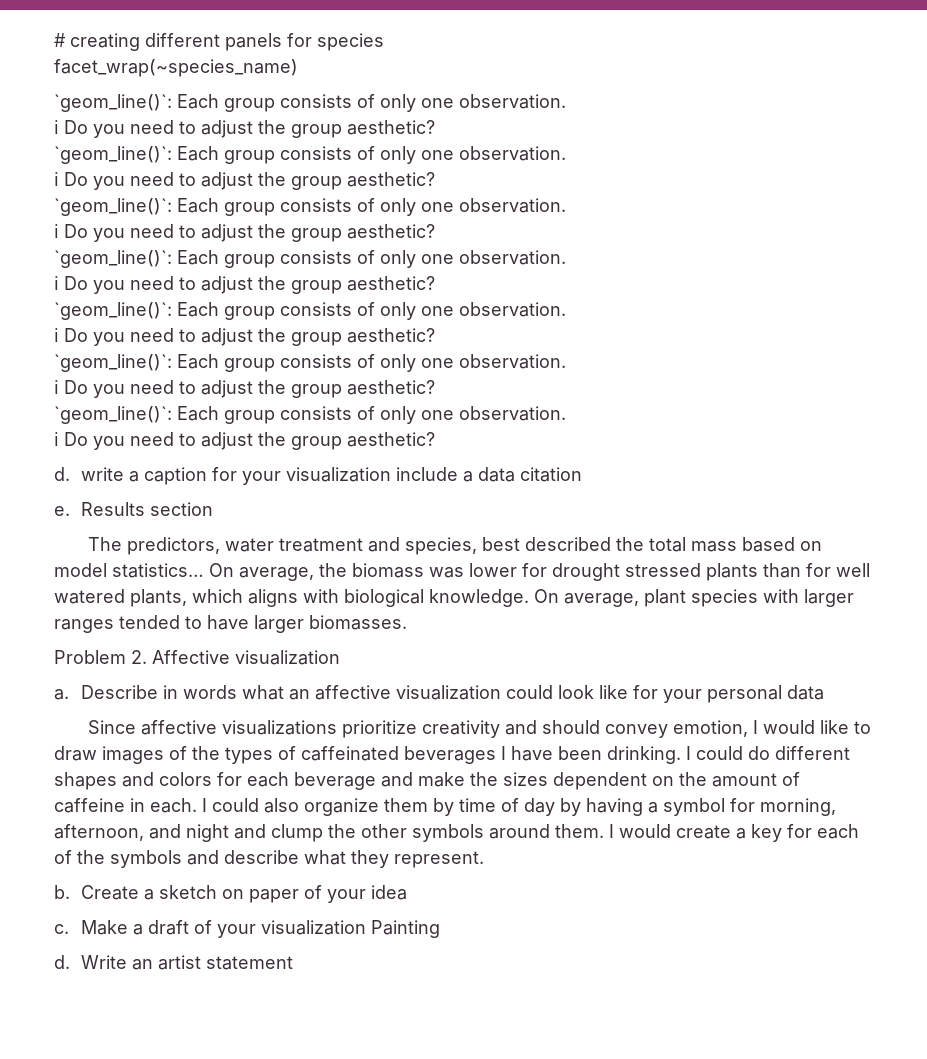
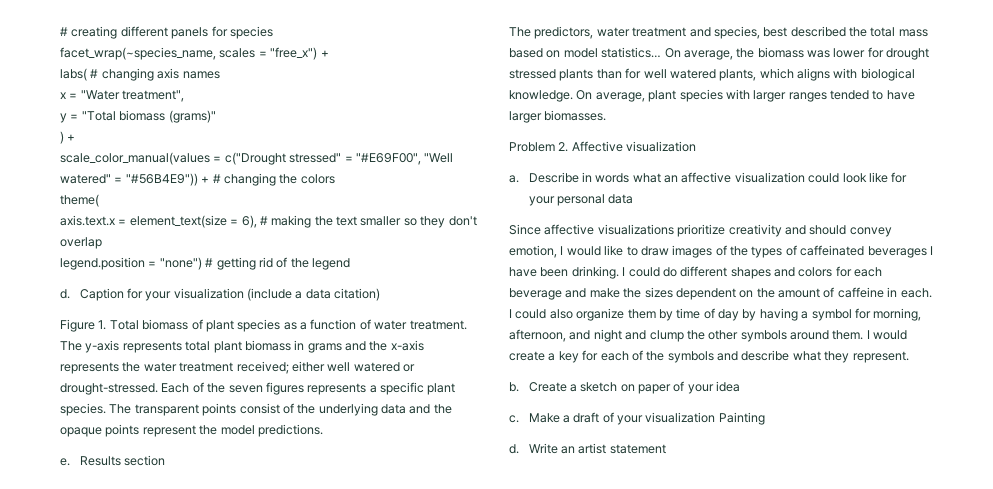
[54,59,298,77] [54,94,566,112] [54,120,435,138] [54,146,566,164] [54,172,435,190] [54,198,566,216] [54,224,435,242] [54,250,566,268] [54,276,435,294] [54,302,566,320] [54,328,435,346] [54,354,566,372] [54,380,435,398] [54,406,566,424] [54,432,435,450] [54,467,207,485] facet_wrap(~species_name) // `geom_line()`: Each group consists of only one observation. // ℹ Do you need to adjust the group aesthetic? // `geom_line()`: Each group consists of only one observation. // ℹ Do you need to adjust the group aesthetic? // `geom_line()`: Each group consists of only one observation. // ℹ Do you need to adjust the group aesthetic? // `geom_line()`: Each group consists of only one observation. // ℹ Do you need to adjust the group aesthetic? // `geom_line()`: Each group consists of only one observation. // ℹ Do you need to adjust the group aesthetic? // `geom_line()`: Each group consists of only one observation. // ℹ Do you need to adjust the group aesthetic? // `geom_line()`: Each group consists of only one observation. // ℹ Do you need to adjust the group aesthetic? // d. write a caption -> [60,47,329,60] [60,68,220,81] [60,90,185,102] [60,110,216,123] [60,131,76,144] [60,152,454,165] [60,173,335,186] [60,194,99,207] [60,215,477,228] [60,237,102,249] [60,257,350,270] [60,288,124,301] facet_wrap(~species_name, scales = "free_x") + // labs( # changing axis names // x = "Water treatment", // y = "Total biomass (grams)" // ) + // scale_color_manual(values = c("Drought stressed" = "#E69F00", "Well watered" = "#56B4E9")) + # changing the colors // theme( // axis.text.x = element_text(size = 6), # making the text smaller so they don't overlap // legend.position = "none") # getting rid of the legend // d. Caption
[395,467,458,481] include -> [247,288,293,301] (include
[519,467,582,482] citation -> [334,288,381,301] [60,319,467,332] [60,340,424,353] [60,361,415,374] [60,382,456,395] [60,403,452,416] [60,424,323,437] citation) // Figure 1. Total biomass of plant species as a function of water treatment. The y-axis represents total plant biomass in grams and the x-axis represents the water treatment received; either well watered or drought-stressed. Each of the seven figures represents a specific plant species. The transparent points consist of the underlying data and the opaque points represent the model predictions.

